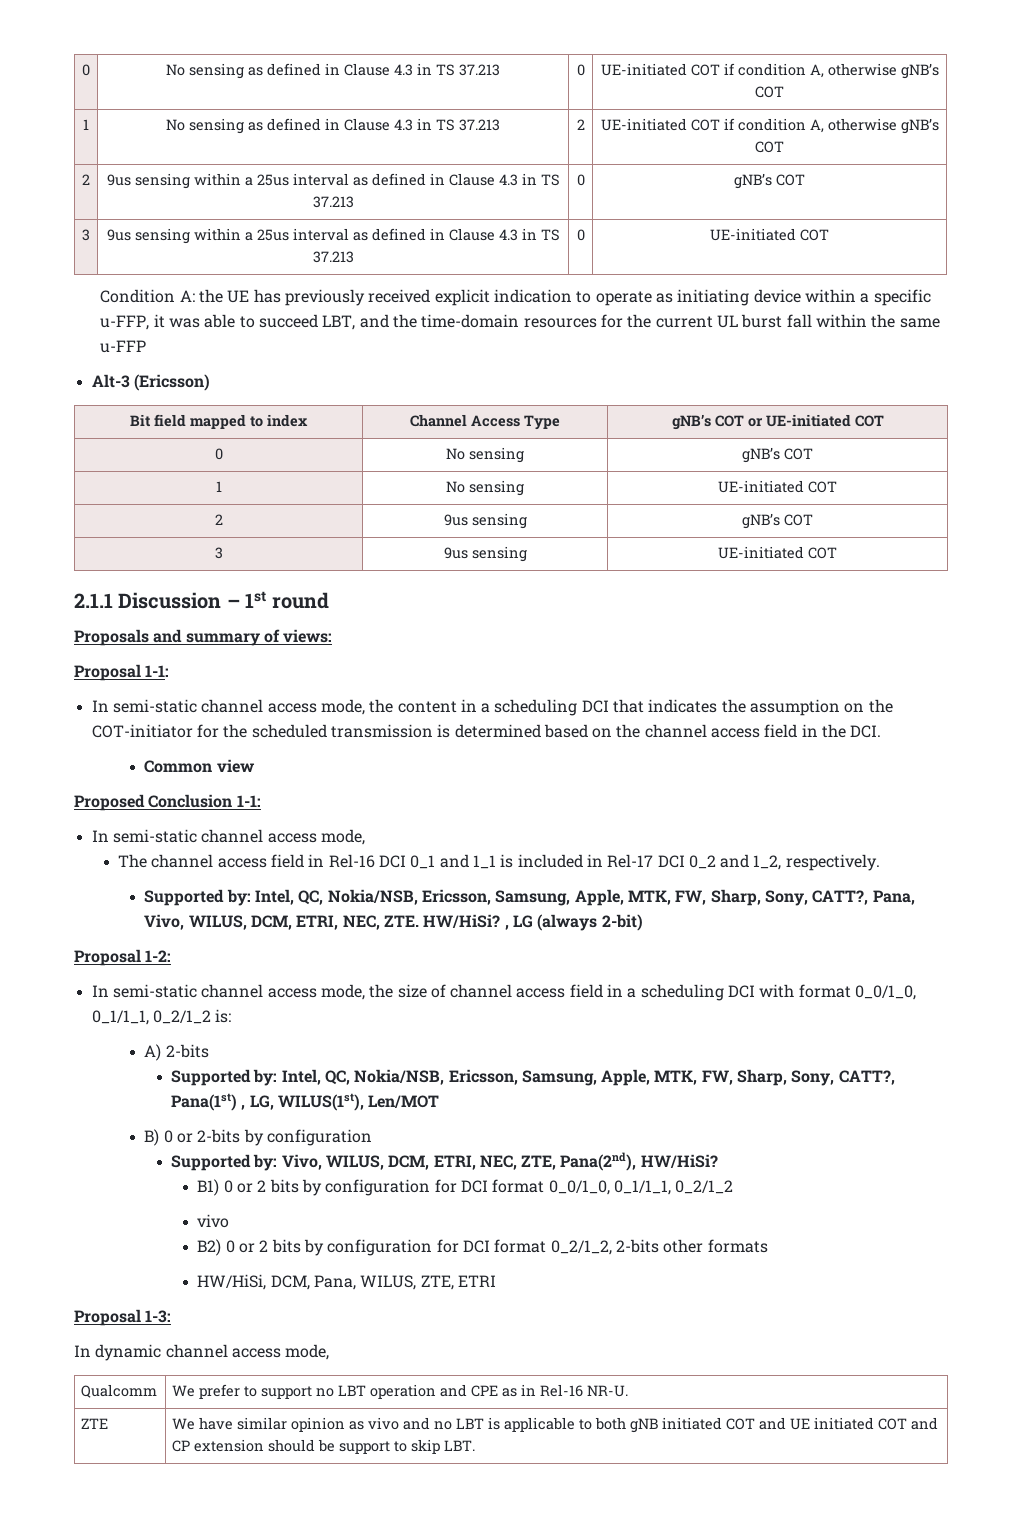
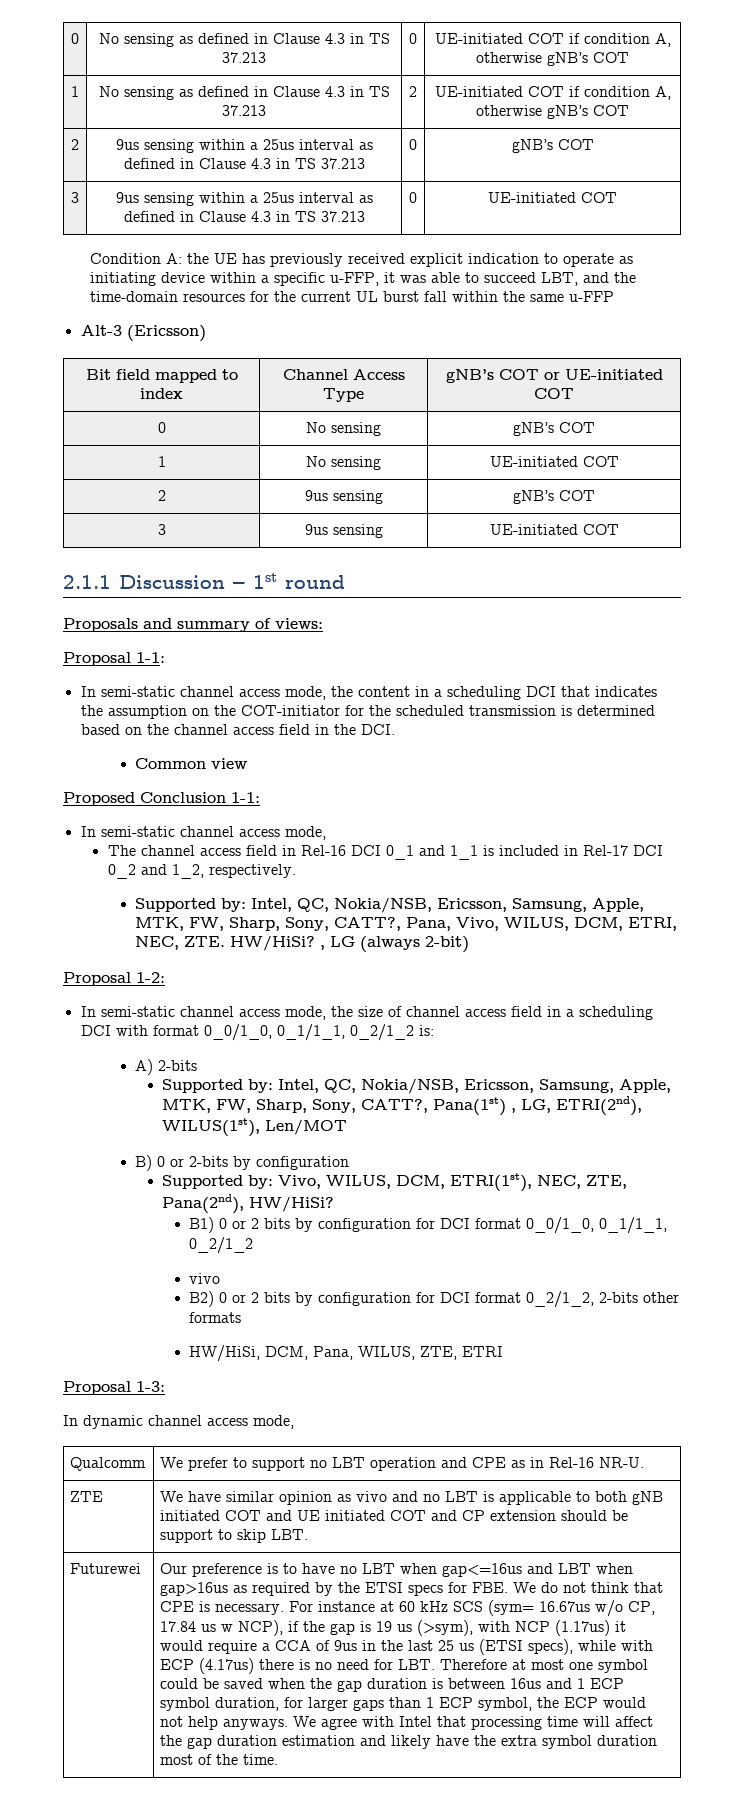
(274, 1102) none -> [556,1096,643,1116] ETRI(2nd),
[433,1155,476,1170] ETRI, -> [450,1173,533,1192] ETRI(1st),
(476, 1445) none -> [70,1563,142,1574] [160,1563,634,1577] [160,1582,664,1596] [160,1600,656,1617] [160,1620,627,1636] [160,1639,654,1655] [160,1658,649,1674] [160,1678,625,1692] [160,1697,647,1711] [160,1716,654,1730] [160,1735,658,1749] [160,1754,279,1765] // Futurewei | Our preference is to have no LBT when gap<=16us and LBT when gap>16us as required by the ETSI specs for FBE. We do not think that CPE is necessary. For instance at 60 kHz SCS (sym= 16.67us w/o CP, 17.84 us w NCP), if the gap is 19 us (>sym), with NCP (1.17us) it would require a CCA of 9us in the last 25 us (ETSI specs), while with ECP (4.17us) there is no need for LBT. Therefore at most one symbol could be saved when the gap duration is between 16us and 1 ECP symbol duration, for larger gaps than 1 ECP symbol, the ECP would not help anyways. We agree with Intel that processing time will affect the gap duration estimation and likely have the extra symbol duration most of the time.

